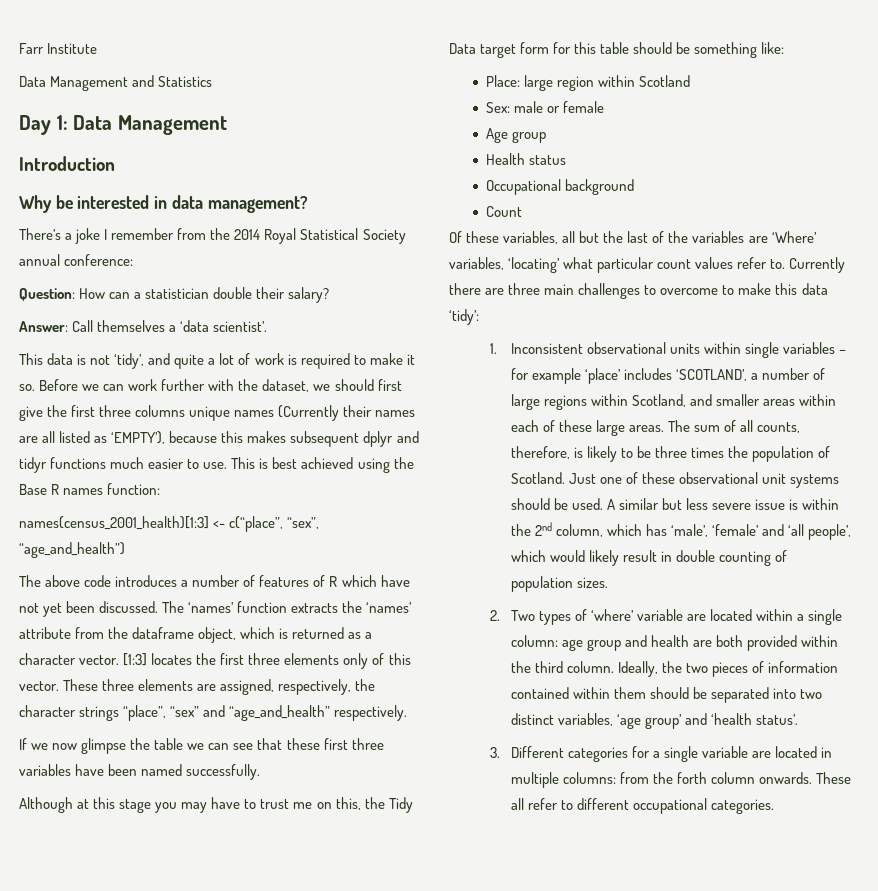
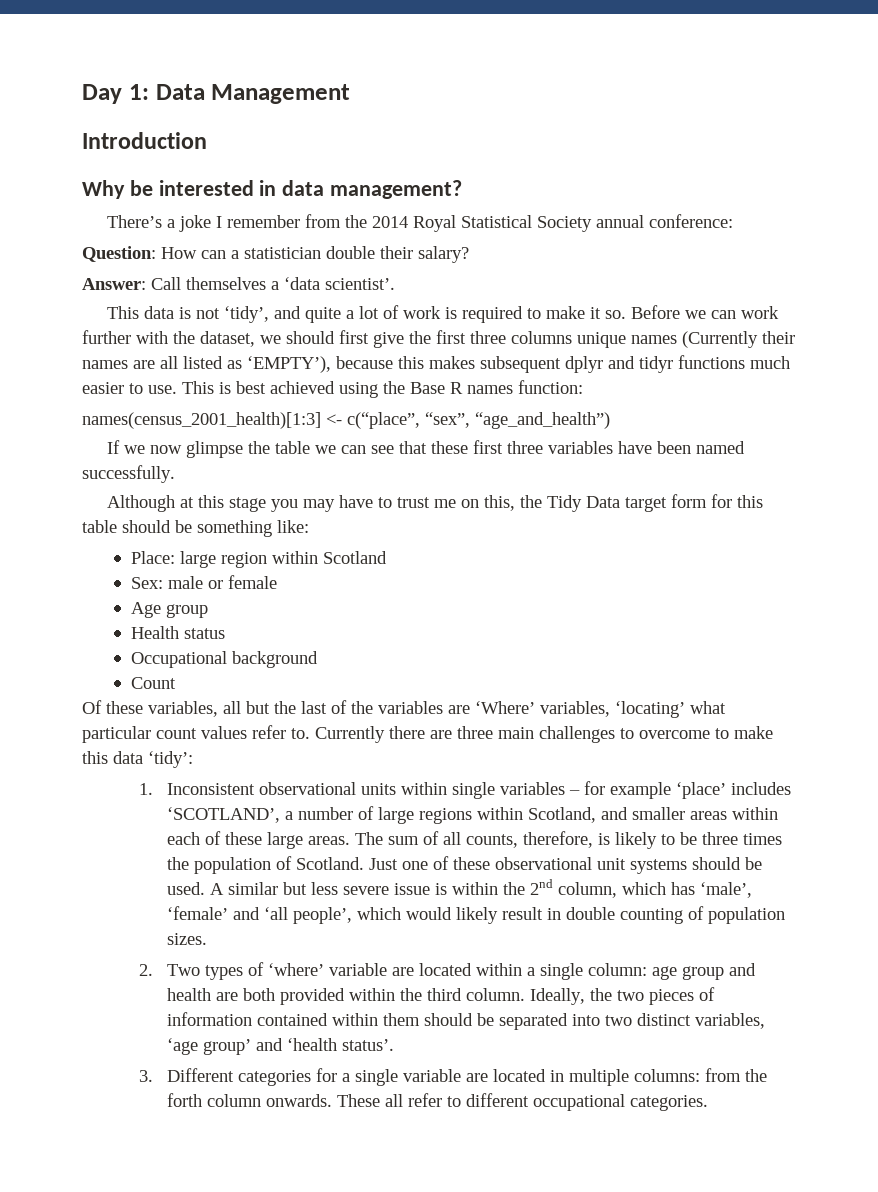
[19,43,98,54] [19,75,213,91] Farr Institute // Data Management and Statistics // -> (82, 94) none
[19,575,410,587] [19,601,413,617] [19,627,373,643] [19,653,411,669] [19,679,376,695] [19,705,408,721] // The above code introduces a number of features of R which have not yet been discussed. The ‘names’ function extracts the ‘names’ attribute from the dataframe object, which is returned as a character vector. [1:3] locates the first three elements only of this vector. These three elements are assigned, respectively, the character strings “place”, “sex” and “age_and_health” respectively. -> (610, 420) none

